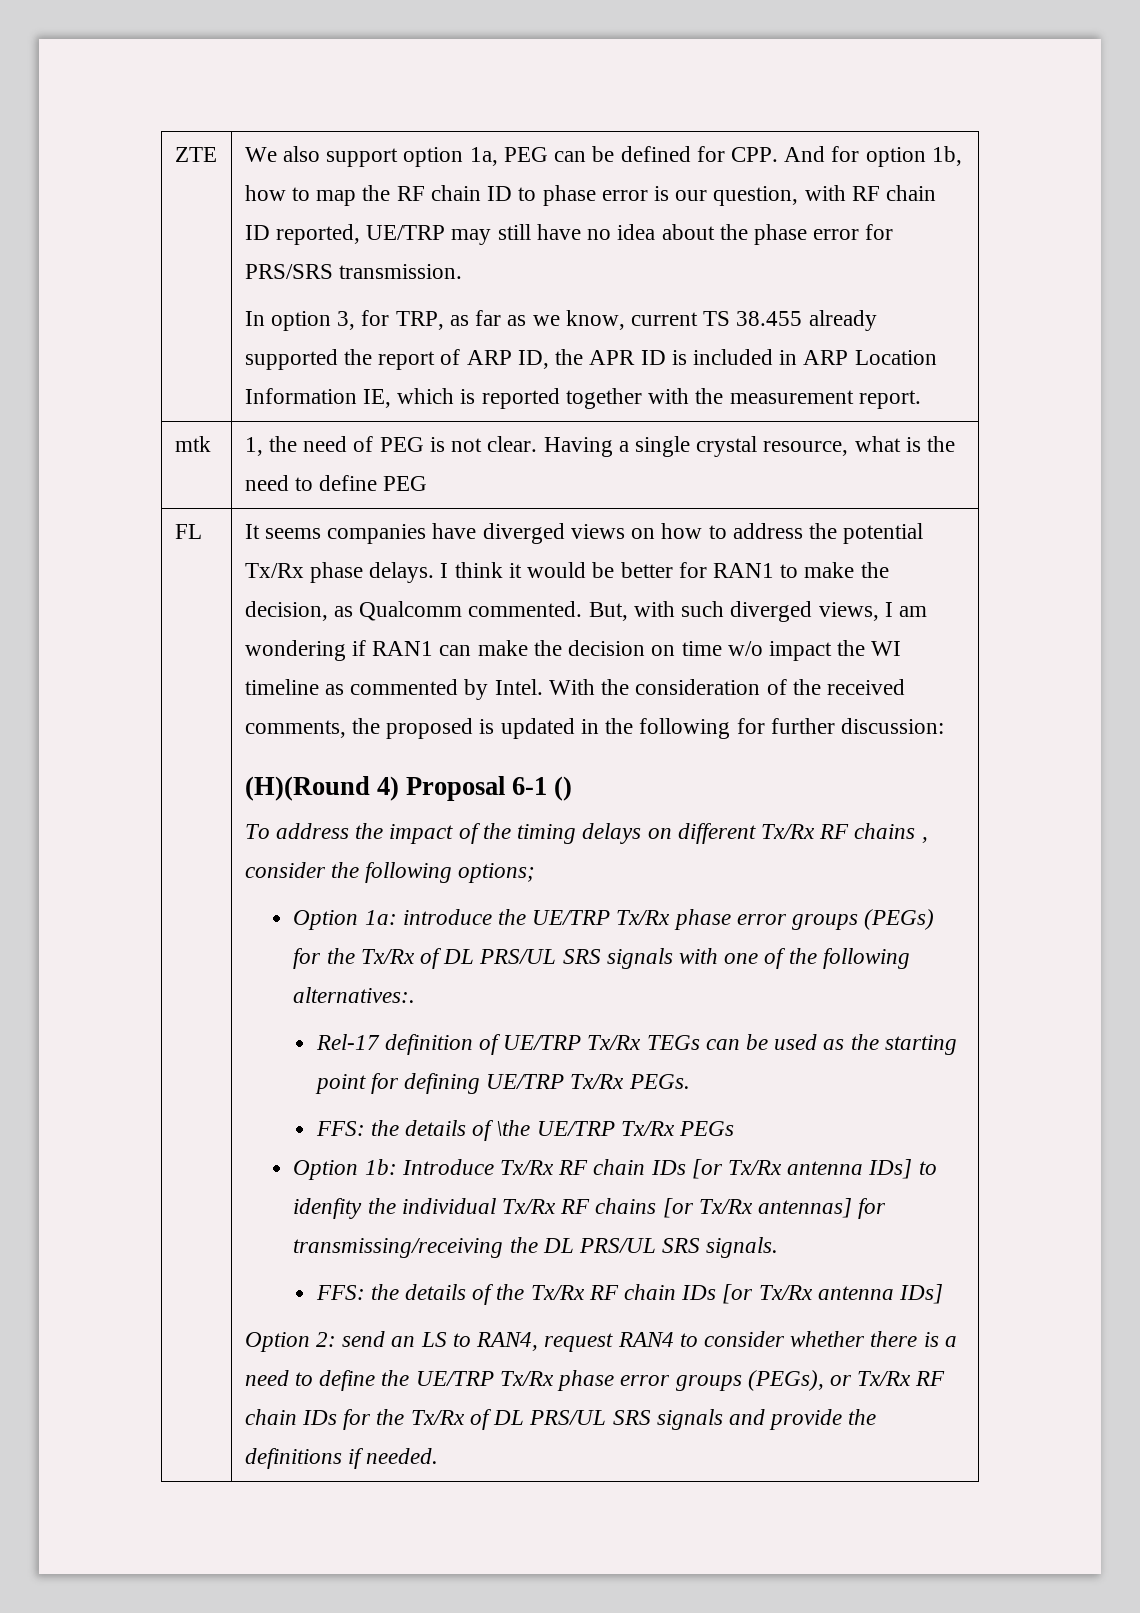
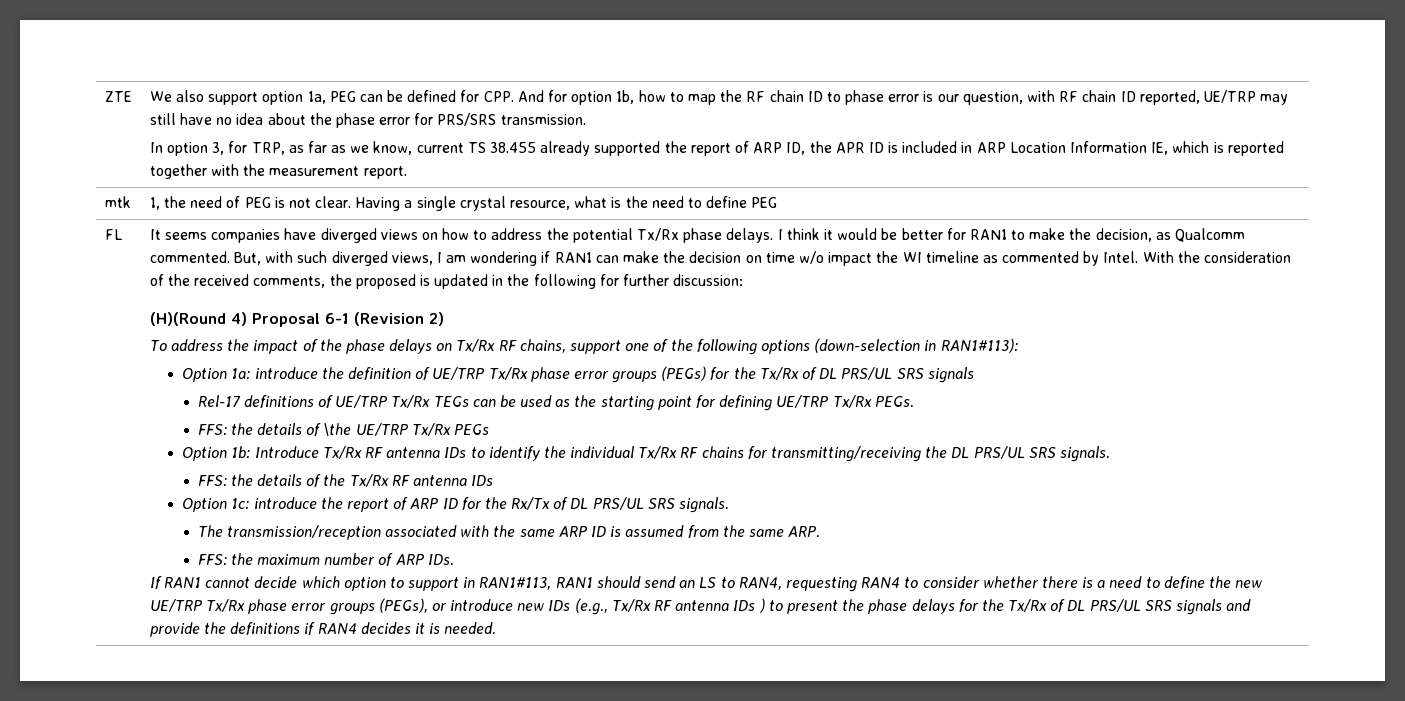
[554,776,573,801] () -> [353,312,444,326] (Revision 2)
[517,824,577,844] timing -> [345,339,385,354] phase
[677,823,928,844] [244,862,536,883] different Tx/Rx RF chains , consider the following options; -> [456,338,1018,355] Tx/Rx RF chains, support one of the following options (down-selection in RAN1#113):
(526, 917) none -> [348,367,431,380] definition of
[679,948,910,969] [293,987,416,1003] with one of the following alternatives:. -> (974, 375) none
[384,1034,473,1055] definition -> [243,395,314,408] definitions
[593,1159,937,1179] [293,1198,363,1219] chain IDs [or Tx/Rx antenna IDs] to idenfity -> [386,446,540,461] antenna IDs to identify
[662,1198,887,1219] [293,1238,504,1258] [or Tx/Rx antennas] for transmissing/receiving -> [747,446,922,462] for transmitting/receiving
[624,1284,944,1304] [244,1332,337,1352] chain IDs [or Tx/Rx antenna IDs] // Option 2: -> [412,475,494,486] [182,497,730,513] [197,525,821,540] [197,553,454,566] [149,576,641,591] antenna IDs // Option 1c: introduce the report of ARP ID for the Rx/Tx of DL PRS/UL SRS signals. // The transmission/reception associated with the same ARP ID is assumed from the same ARP. // FFS: the maximum number of ARP IDs. // If RAN1 cannot decide which option to support in RAN1#113, RAN1 should
[544,1333,614,1352] request -> [785,577,857,592] requesting
(410, 1378) none -> [1235,580,1263,588] new
[857,1371,946,1386] [244,1409,338,1425] Tx/Rx RF chain IDs -> [450,598,955,615] introduce new IDs (e.g., Tx/Rx RF antenna IDs ) to present the phase delays
(365, 1458) none -> [317,622,441,634] RAN4 decides it is

